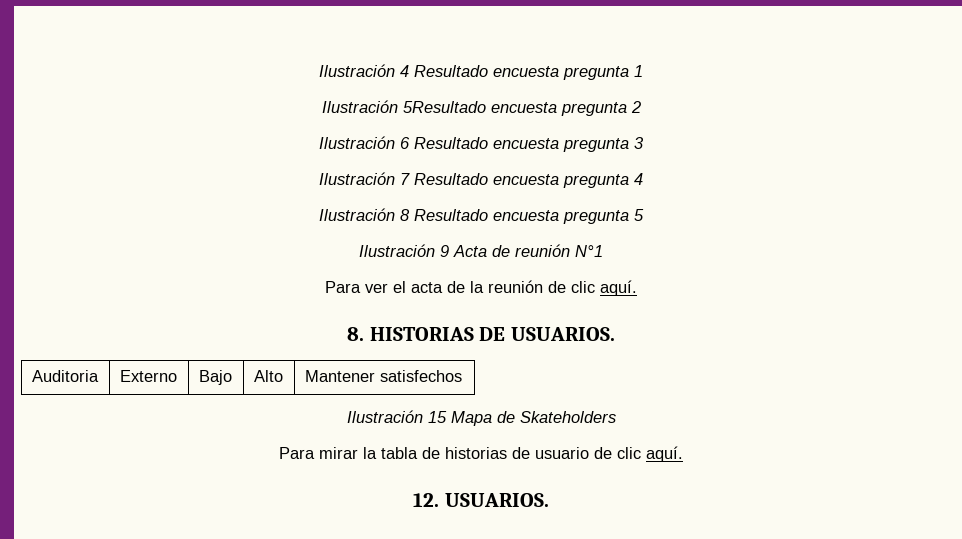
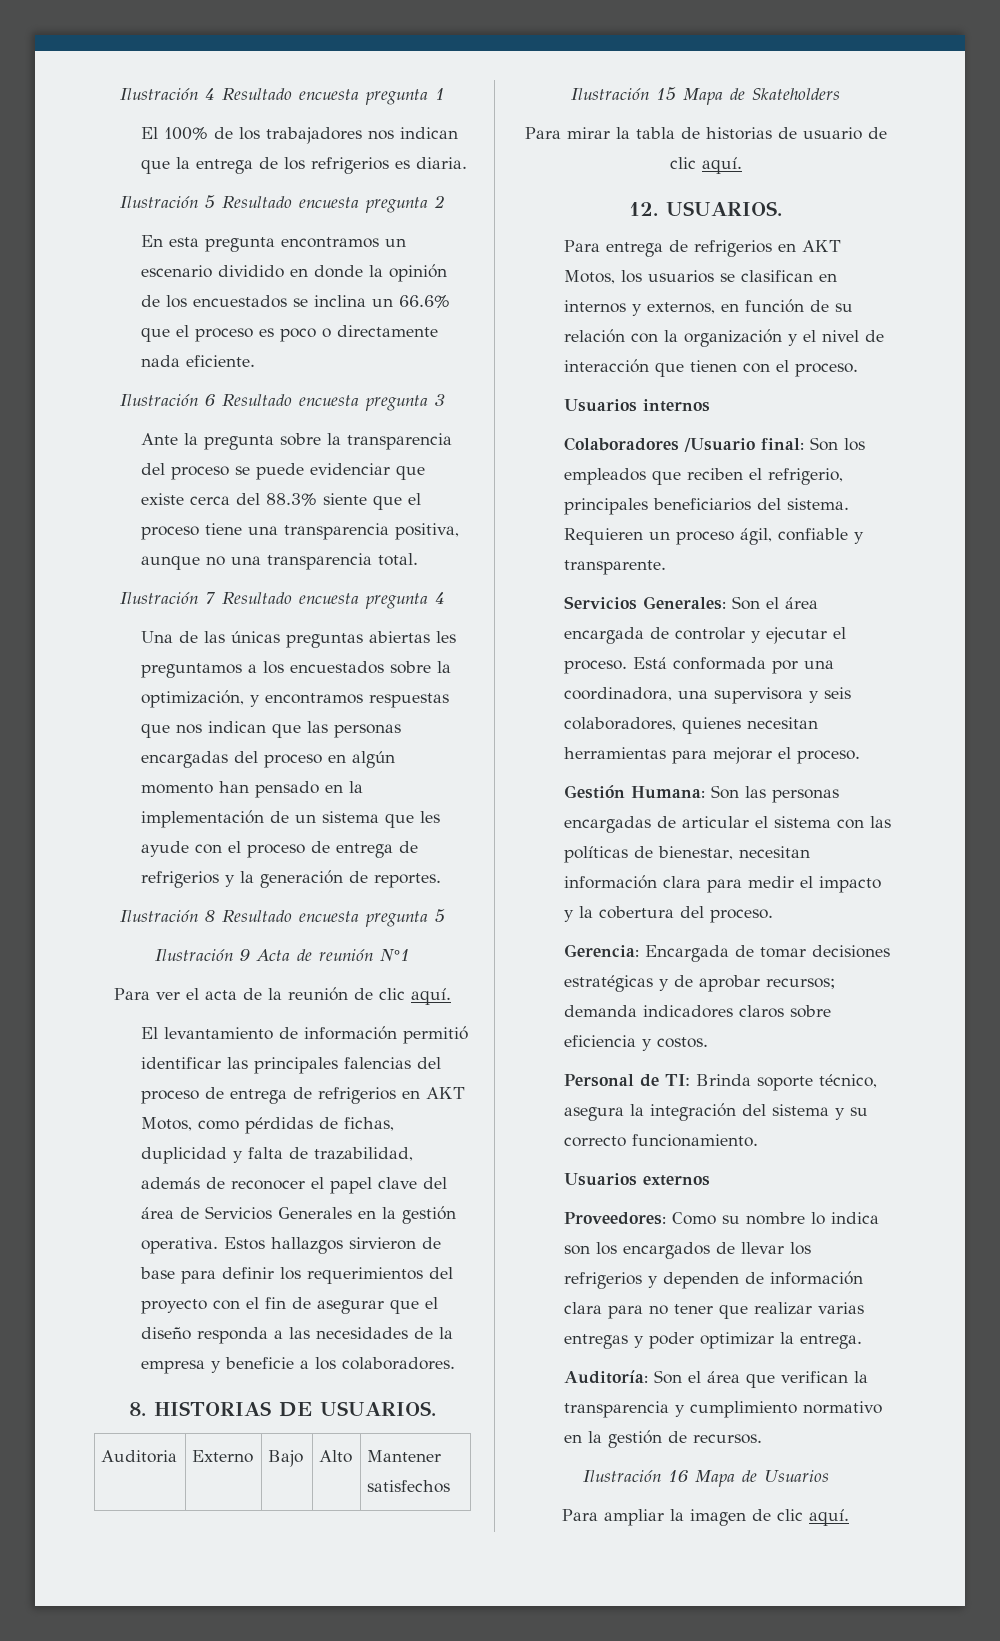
[321,100,486,113] // Ilustración 5Resultado -> [140,127,458,144] [140,157,467,174] [120,195,292,209] // El 100% de los trabajadores nos indican que la entrega de los refrigerios es diaria. // Ilustración 5 Resultado
(641, 107) none -> [140,235,406,252] [140,264,447,282] [140,295,450,308] [140,325,438,342] [140,355,255,367] // En esta pregunta encontramos un escenario dividido en donde la opinión de los encuestados se inclina un 66.6% que el proceso es poco o directamente nada eficiente.
(644, 143) none -> [140,433,452,450] [140,463,425,480] [140,493,421,510] [140,523,459,540] [140,553,418,570] // Ante la pregunta sobre la transparencia del proceso se puede evidenciar que existe cerca del 88.3% siente que el proceso tiene una transparencia positiva, aunque no una transparencia total.
(643, 179) none -> [140,631,456,648] [140,661,451,678] [140,690,449,708] [140,721,401,738] [140,751,395,768] [140,781,363,798] [140,810,440,828] [140,841,418,858] [140,870,441,888] // Una de las únicas preguntas abiertas les preguntamos a los encuestados sobre la optimización, y encontramos respuestas que nos indican que las personas encargadas del proceso en algún momento han pensado en la implementación de un sistema que les ayude con el proceso de entrega de refrigerios y la generación de reportes.
(637, 288) none -> [140,1026,468,1044] [140,1057,441,1074] [140,1087,465,1104] [140,1117,394,1134] [140,1147,413,1164] [140,1177,447,1194] [140,1206,456,1224] [140,1237,441,1254] [139,1267,453,1284] [140,1297,438,1314] [140,1327,453,1344] [140,1357,455,1374] // El levantamiento de información permitió identificar las principales falencias del proceso de entrega de refrigerios en AKT Motos, como pérdidas de fichas, duplicidad y falta de trazabilidad, además de reconocer el papel clave del área de Servicios Generales en la gestión operativa. Estos hallazgos sirvieron de base para definir los requerimientos del proyecto con el fin de asegurar que el diseño responda a las necesidades de la empresa y beneficie a los colaboradores.
(549, 500) none -> [563,240,841,257] [563,270,837,284] [563,299,853,316] [563,329,884,347] [563,359,858,377] [563,399,710,412] [563,437,865,452] [563,468,843,485] [563,498,849,515] [563,528,864,545] [563,560,666,575] [563,596,818,610] [563,627,846,644] [563,657,834,674] [563,687,851,704] [563,717,818,734] [563,747,860,764] [563,785,839,803] [563,816,891,833] [563,846,810,863] [563,875,881,893] [563,906,773,923] [563,944,890,962] [563,975,835,992] [563,1005,831,1018] [563,1035,708,1051] [563,1074,877,1091] [563,1103,868,1121] [563,1134,758,1147] [563,1173,710,1186] [563,1212,879,1225] [563,1242,811,1259] [563,1271,863,1289] [563,1302,864,1319] [563,1332,862,1349] [563,1370,868,1388] [563,1401,882,1418] [563,1430,762,1448] [582,1470,829,1487] [562,1509,849,1526] // Para entrega de refrigerios en AKT Motos, los usuarios se clasifican en internos y externos, en función de su relación con la organización y el nivel de interacción que tienen con el proceso. // Usuarios internos // Colaboradores /Usuario final: Son los empleados que reciben el refrigerio, principales beneficiarios del sistema. Requieren un proceso ágil, confiable y transparente. // Servicios Generales: Son el área encargada de controlar y ejecutar el proceso. Está conformada por una coordinadora, una supervisora y seis colaboradores, quienes necesitan herramientas para mejorar el proceso. // Gestión Humana: Son las personas encargadas de articular el sistema con las políticas de bienestar, necesitan información clara para medir el impacto y la cobertura del proceso. // Gerencia: Encargada de tomar decisiones estratégicas y de aprobar recursos; demanda indicadores claros sobre eficiencia y costos. // Personal de TI: Brinda soporte técnico, asegura la integración del sistema y su correcto funcionamiento. // Usuarios externos // Proveedores: Como su nombre lo indica son los encargados de llevar los refrigerios y dependen de información clara para no tener que realizar varias entregas y poder optimizar la entrega. // Auditoría: Son el área que verifican la transparencia y cumplimiento normativo en la gestión de recursos. // Ilustración 16 Mapa de Usuarios // Para ampliar la imagen de clic aquí.

